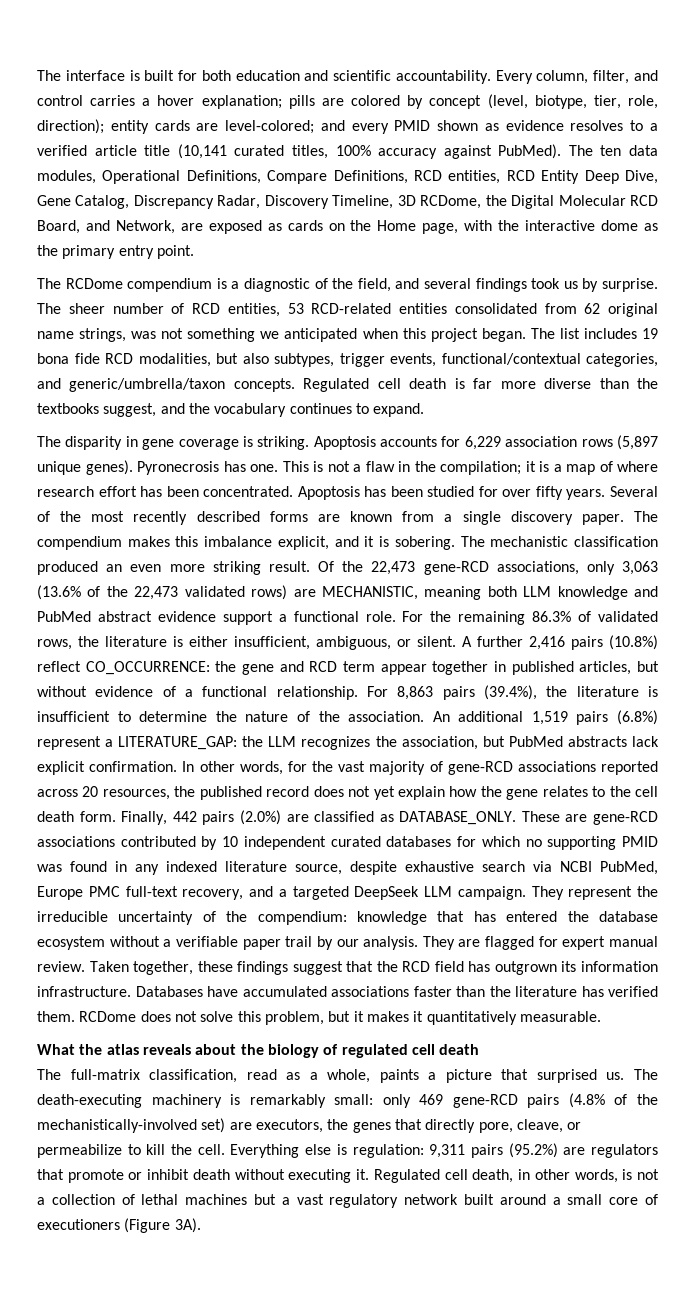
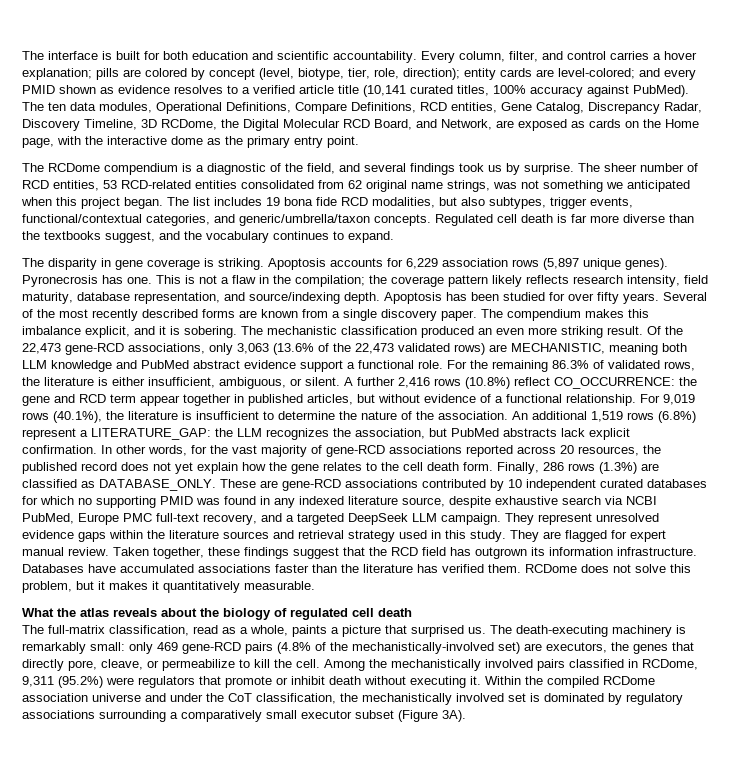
[506,170,659,184] RCD Entity Deep Dive, -> (497, 107) none
[525,461,658,475] [37,486,294,497] it is a map of where research effort has been concentrated. -> [369,275,708,287] [22,292,380,304] the coverage pattern likely reflects research intensity, field maturity, database representation, and source/indexing depth.
[571,636,603,650] pairs -> [434,378,461,386] rows
[397,685,537,700] 8,863 pairs (39.4%), -> [663,394,695,405] [22,411,102,423] 9,019 rows (40.1%),
[576,711,609,725] pairs -> [627,412,654,420] rows
[172,810,281,825] 442 pairs (2.0%) -> [543,462,637,474] 286 rows (1.3%)
[637,886,658,897] [37,911,659,925] [37,936,419,950] the irreducible uncertainty of the compendium: knowledge that has entered the database ecosystem without a verifiable paper trail by our analysis. -> [596,513,659,522] [22,530,506,542] unresolved evidence gaps within the literature sources and retrieval strategy used in this study.
[230,1143,586,1158] Everything else is regulation: 9,311 pairs (95.2%) are -> [324,659,698,671] [22,676,134,688] Among the mechanistically involved pairs classified in RCDome, 9,311 (95.2%) were
[373,1169,660,1183] [37,1194,658,1208] [37,1219,120,1230] Regulated cell death, in other words, is not a collection of lethal machines but a vast regulatory network built around a small core of executioners -> [485,676,655,688] [22,693,683,705] [22,710,394,722] Within the compiled RCDome association universe and under the CoT classification, the mechanistically involved set is dominated by regulatory associations surrounding a comparatively small executor subset

